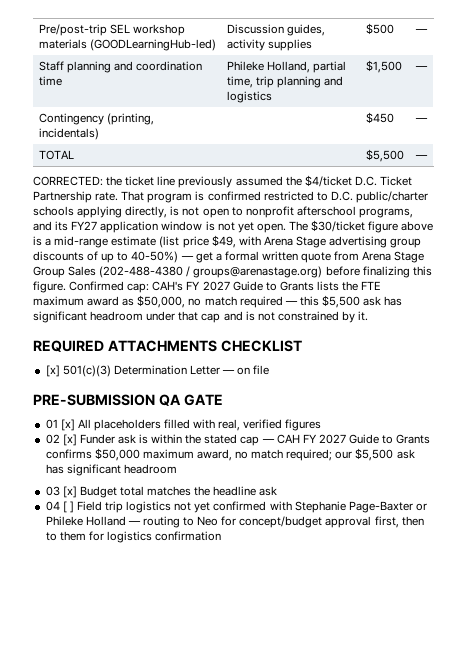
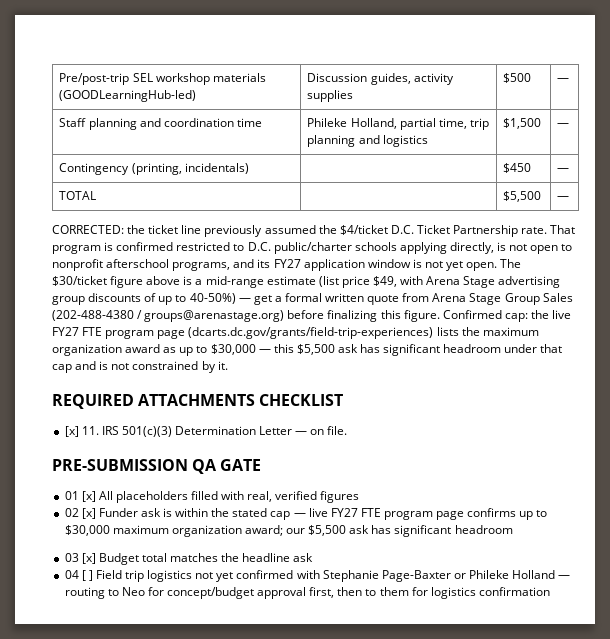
[152,281,382,291] [33,295,283,308] CAH's FY 2027 Guide to Grants lists the FTE maximum award as $50,000, no match required -> [530,310,572,319] [52,327,539,339] [52,344,256,356] the live FY27 FTE program page (dcarts.dc.gov/grants/field-trip-experiences) lists the maximum organization award as up to $30,000
(60, 371) none -> [81,426,119,435] 11. IRS
[253,365,270,375] file -> [327,426,348,435] file.
[276,434,431,444] [45,448,333,461] CAH FY 2027 Guide to Grants confirms $50,000 maximum award, no match required; -> [308,508,548,520] [64,525,283,537] live FY27 FTE program page confirms up to $30,000 maximum organization award;

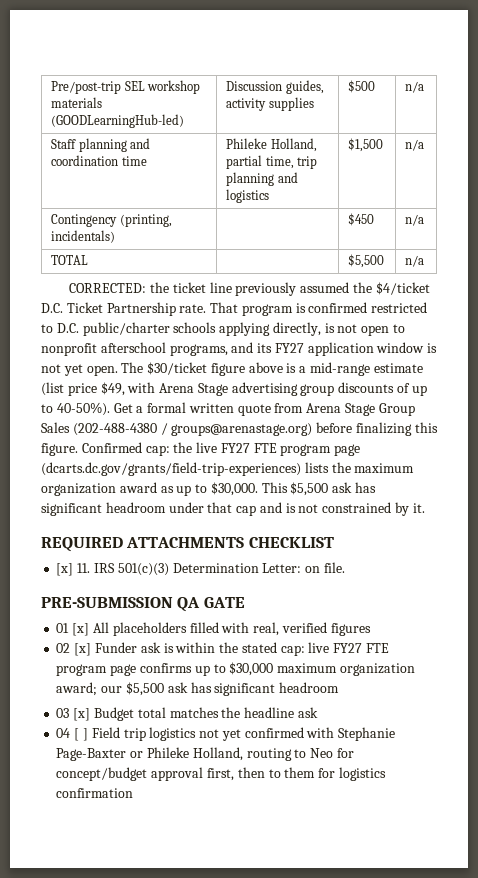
[557,78,570,82] — -> [405,81,425,93] n/a
[557,123,570,127] — -> [405,139,425,151] n/a
[557,168,570,172] — -> [405,214,425,226] n/a
[557,196,570,200] — -> [405,255,425,267] n/a
[189,293,272,305] 40-50%) — get -> [56,402,133,416] 40-50%). Get
[210,344,294,355] $30,000 — this -> [210,482,288,496] $30,000. This
[259,426,308,435] Letter — -> [262,563,302,573] Letter:
[270,511,306,520] cap — -> [280,645,305,656] cap:
[512,570,571,579] Holland — -> [192,747,243,761] Holland,

